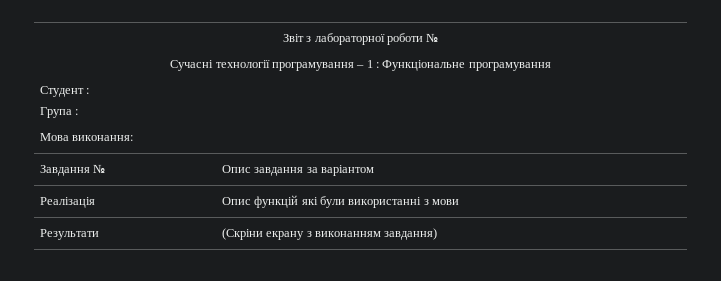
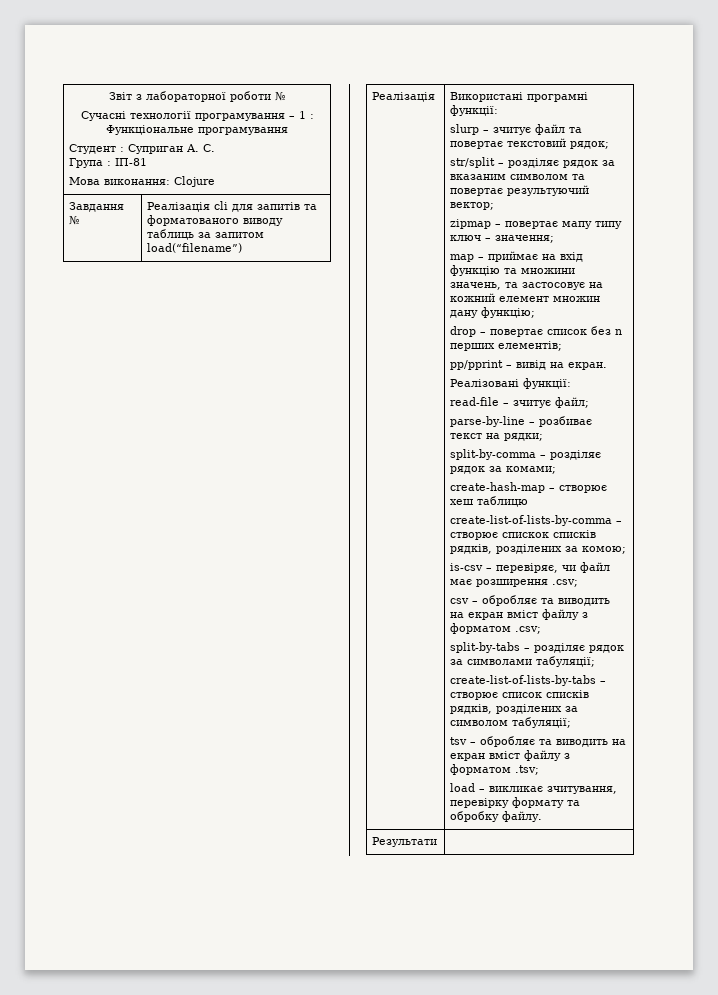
(90, 91) none -> [128,144,216,154] Суприган А. С.
(79, 112) none -> [115,158,148,166] ІП-81
(134, 138) none -> [174,176,216,187] Clojure
[221,165,375,176] [39,197,95,208] [221,195,460,208] [39,229,99,240] [221,228,438,240] Опис завдання за варіантом // Реалізація | Опис функцій які були використанні з мови // Результати | (Скріни екрану з виконанням завдання) -> [147,201,318,212] [147,215,284,226] [147,229,265,240] [147,243,243,253] [372,92,436,102] [450,92,589,102] [450,105,499,116] [450,124,583,135] [450,138,610,149] [450,157,616,168] [450,174,586,180] [450,185,590,196] [450,202,495,210] [450,219,623,229] [450,235,555,243] [450,251,584,262] [450,265,576,276] [450,282,604,290] [450,293,601,302] [450,307,536,318] [450,326,623,337] [450,341,563,351] [450,360,608,370] [450,378,572,389] [450,397,590,408] [450,416,593,427] [450,433,544,441] [450,449,602,460] [450,466,557,474] [450,482,608,493] [450,496,529,507] [450,515,623,526] [450,530,597,540] [450,544,627,554] [450,562,611,573] [450,579,579,587] [450,595,611,606] [450,609,589,620] [450,623,542,634] [450,642,625,653] [450,656,596,667] [450,675,607,686] [450,690,590,700] [450,704,579,714] [450,717,572,728] [450,736,627,747] [450,750,571,761] [450,764,540,775] [450,783,618,794] [450,797,581,808] [450,811,543,822] [372,837,438,847] Реалізація cli для запитів та форматованого виводу таблиць за запитом load(“filename”) // Реалізація | Використані програмні функції: // slurp – зчитує файл та повертає текстовий рядок; // str/split – розділяє рядок за вказаним символом та повертає результуючий вектор; // zipmap – повертає мапу типу ключ – значення; // map – приймає на вхід функцію та множини значень, та застосовує на кожний елемент множин дану функцію; // drop – повертає список без n перших елементів; // pp/pprint – вивід на екран. // Реалізовані функції: // read-file – зчитує файл; // parse-by-line – розбиває текст на рядки; // split-by-comma – розділяє рядок за комами; // create-hash-map – створює хеш таблицю // create-list-of-lists-by-comma – створює спискок списків рядків, розділених за комою; // is-csv – перевіряє, чи файл має розширення .csv; // csv – обробляє та виводить на екран вміст файлу з форматом .csv; // split-by-tabs – розділяє рядок за символами табуляції; // create-list-of-lists-by-tabs – створює список списків рядків, розділених за символом табуляції; // tsv – обробляє та виводить на екран вміст файлу з форматом .tsv; // load – викликає зчитування, перевірку формату та обробку файлу. // Результати |

